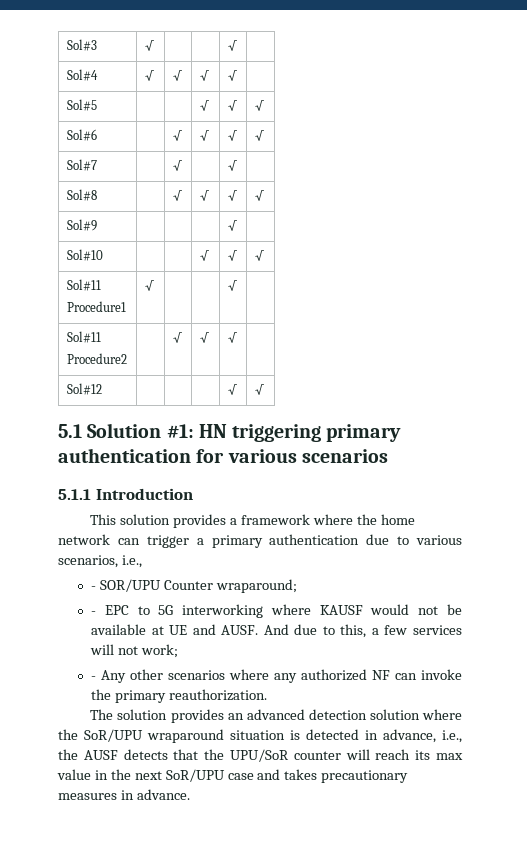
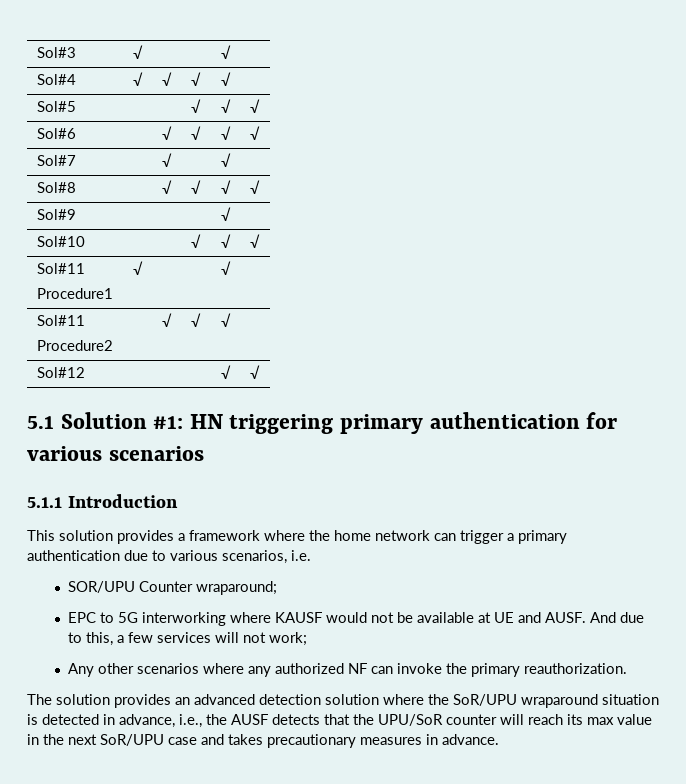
[121,555,142,568] [91,586,97,590] i.e., // - -> [291,550,311,561] i.e. //
[91,611,97,615] - -> (277, 588) none
[91,676,97,680] - -> (307, 639) none

